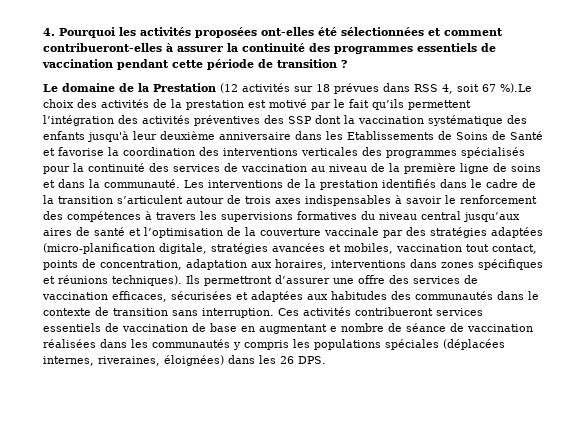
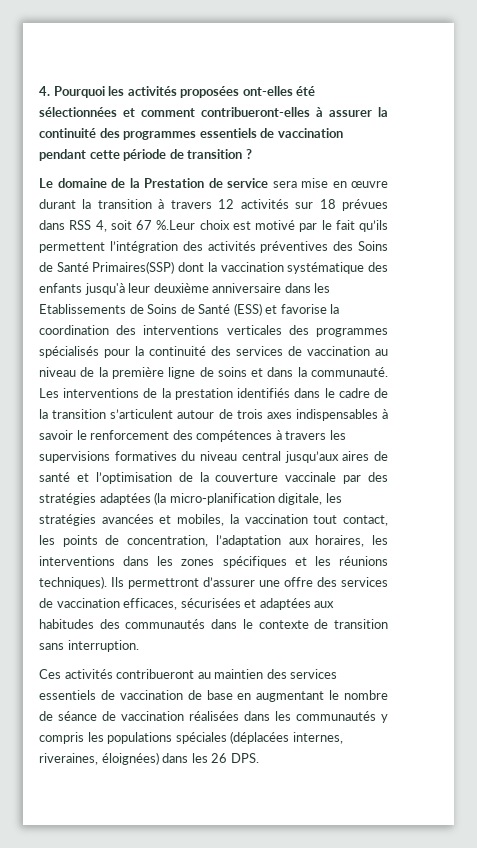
[220,83,238,93] (12 -> [208,178,388,188] [39,199,235,209] de service sera mise en œuvre durant la transition à travers 12
[500,83,532,93] [43,99,244,110] %).Le choix des activités de la prestation -> [156,220,230,230] %.Leur choix
[288,116,312,124] SSP -> [358,241,388,251] [39,261,175,274] Soins de Santé Primaires(SSP)
(543, 135) none -> [233,303,262,316] (ESS)
[43,243,207,254] (micro-planification digitale, -> [154,492,342,505] (la micro-planification digitale, les
(393, 248) none -> [229,514,239,524] la
(537, 249) none -> [39,535,55,545] les
[186,259,247,270] adaptation -> [215,535,281,547] l’adaptation
(327, 264) none -> [372,535,388,545] les
(437, 263) none -> [157,556,174,566] les
(55, 280) none -> [314,556,331,566] les
(274, 313) none -> (139, 646) //
(433, 311) none -> [197,669,287,679] au maintien des
[330,326,337,332] e -> [329,690,340,700] le

